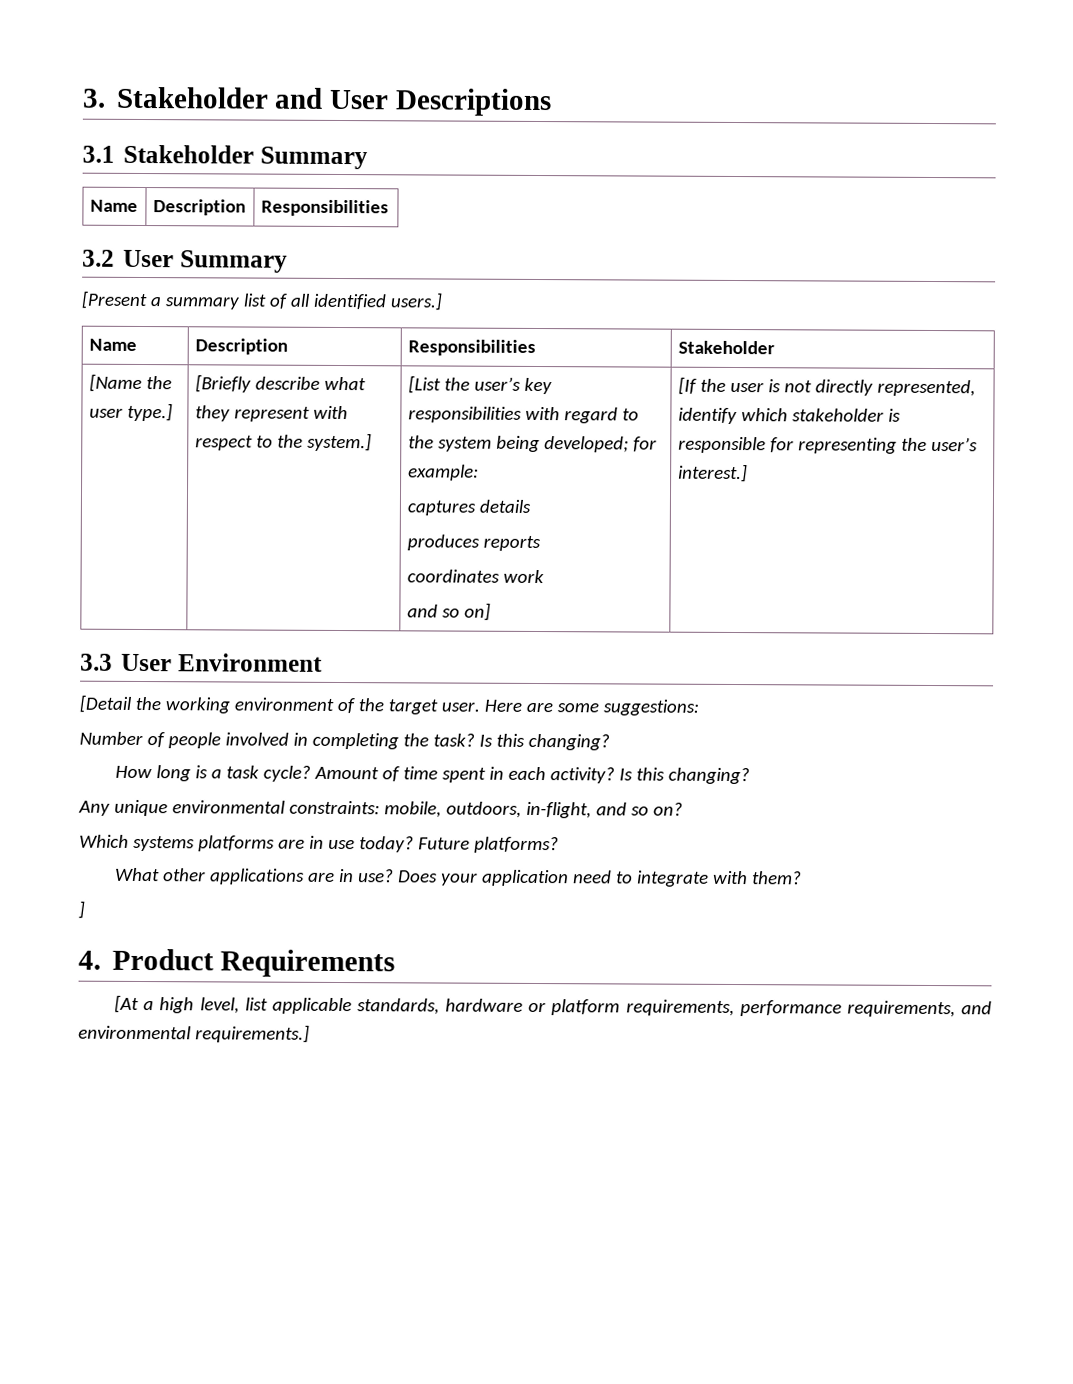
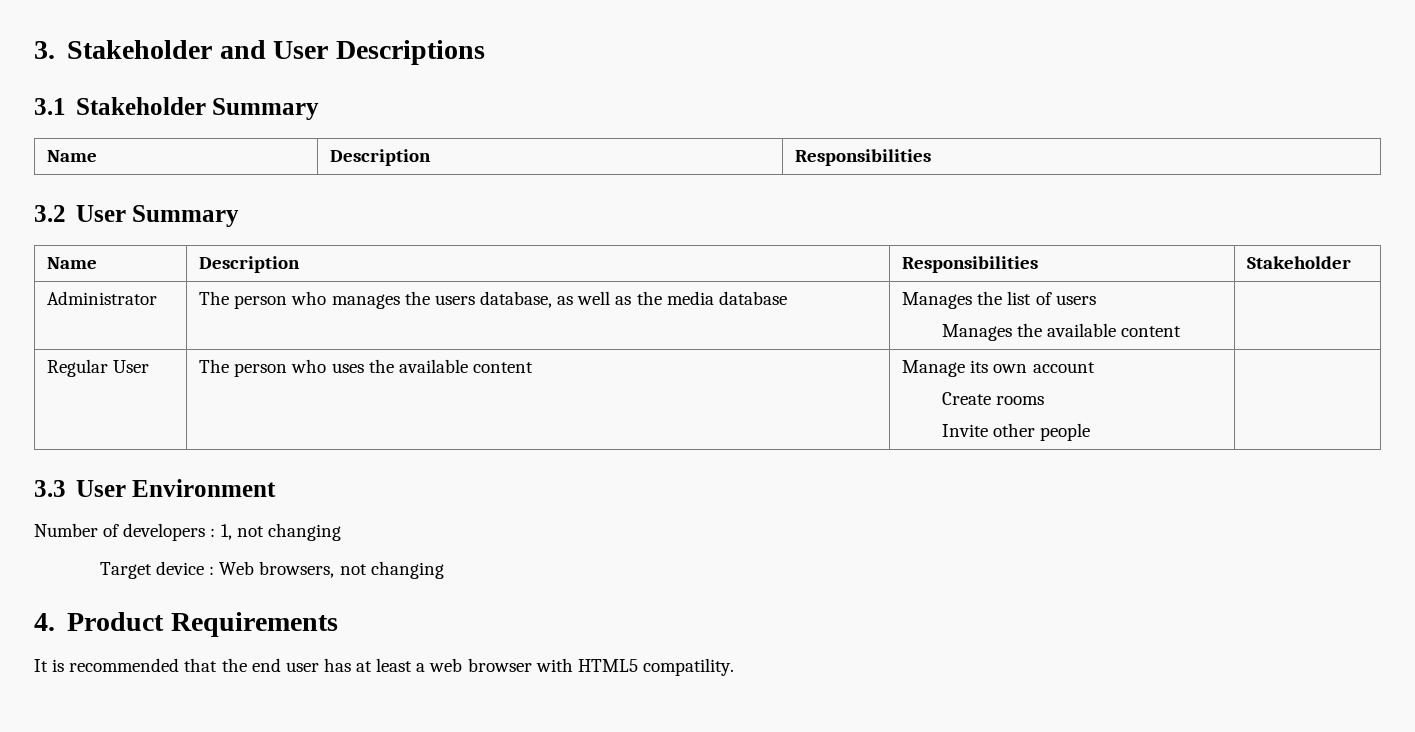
[81,290,443,311] [88,338,137,351] [194,338,288,355] [407,339,536,356] [677,340,775,355] [88,373,172,392] [88,402,173,422] [194,374,366,393] [194,405,348,422] [194,432,372,452] [407,375,552,395] [407,406,639,424] [407,435,657,453] [407,464,479,481] [406,499,531,516] [406,534,541,552] [406,569,544,584] [406,602,491,621] [677,376,976,397] [677,407,901,425] [677,436,978,454] [677,463,748,483] [80,653,323,672] [79,694,699,716] [79,731,610,751] [115,765,751,785] [78,799,683,819] [79,834,559,854] [115,867,803,887] [78,900,85,919] [78,948,396,978] [114,994,992,1018] [78,1024,310,1043] // [Present a summary list of all identified users.] // Name | Description | Responsibilities | Stakeholder // [Name the user type.] | [Briefly describe what they represent with respect to the system.] | [List the user’s key responsibilities with regard to the system being developed; for example: // captures details // produces reports // coordinates work // and so on] | [If the user is not directly represented, identify which stakeholder is responsible for representing the user’s interest.] // 3.3 User Environment // [Detail the working environment of the target user. Here are some suggestions: // Number of people involved in completing the task? Is this changing? // How long is a task cycle? Amount of time spent in each activity? Is this changing? // Any unique environmental constraints: mobile, outdoors, in-flight, and so on? // Which systems platforms are in use today? Future platforms? // What other applications are in use? Does your application need to integrate with them? // ] // 4. Product Requirements // [At a high level, list applicable standards, hardware or platform requirements, performance requirements, and environmental requirements.] -> [47,257,98,269] [199,256,301,273] [902,256,1039,273] [1247,256,1352,269] [47,291,158,305] [199,291,787,309] [902,291,1096,309] [941,323,1182,341] [47,359,150,377] [199,359,534,377] [902,360,1095,377] [941,392,1044,405] [941,423,1091,441] [34,479,277,497] [34,523,341,541] [99,561,444,579] [34,612,338,637] [34,658,734,676] // Name | Description | Responsibilities | Stakeholder // Administrator | The person who manages the users database, as well as the media database | Manages the list of users // Manages the available content | // Regular User | The person who uses the available content | Manage its own account // Create rooms // Invite other people | // 3.3 User Environment // Number of developers : 1, not changing // Target device : Web browsers, not changing // 4. Product Requirements // It is recommended that the end user has at least a web browser with HTML5 compatility.

